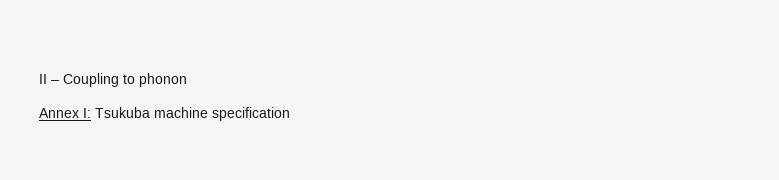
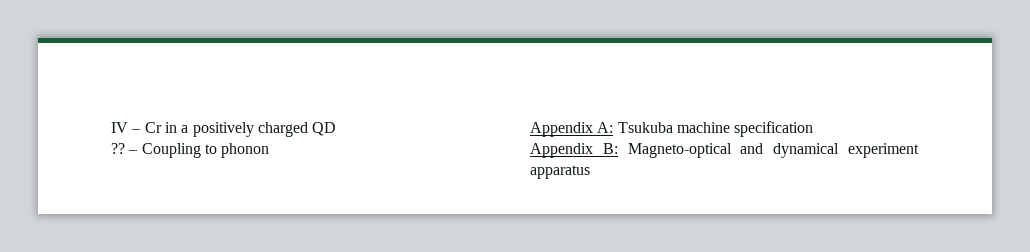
[39,74,47,84] II -> [111,122,337,137] [111,143,125,154] IV – Cr in a positively charged QD // ??
[39,108,91,118] Annex I: -> [530,122,614,137] Appendix A:
(290, 114) none -> [530,143,919,158] [530,165,590,179] // Appendix B: Magneto-optical and dynamical experiment apparatus

